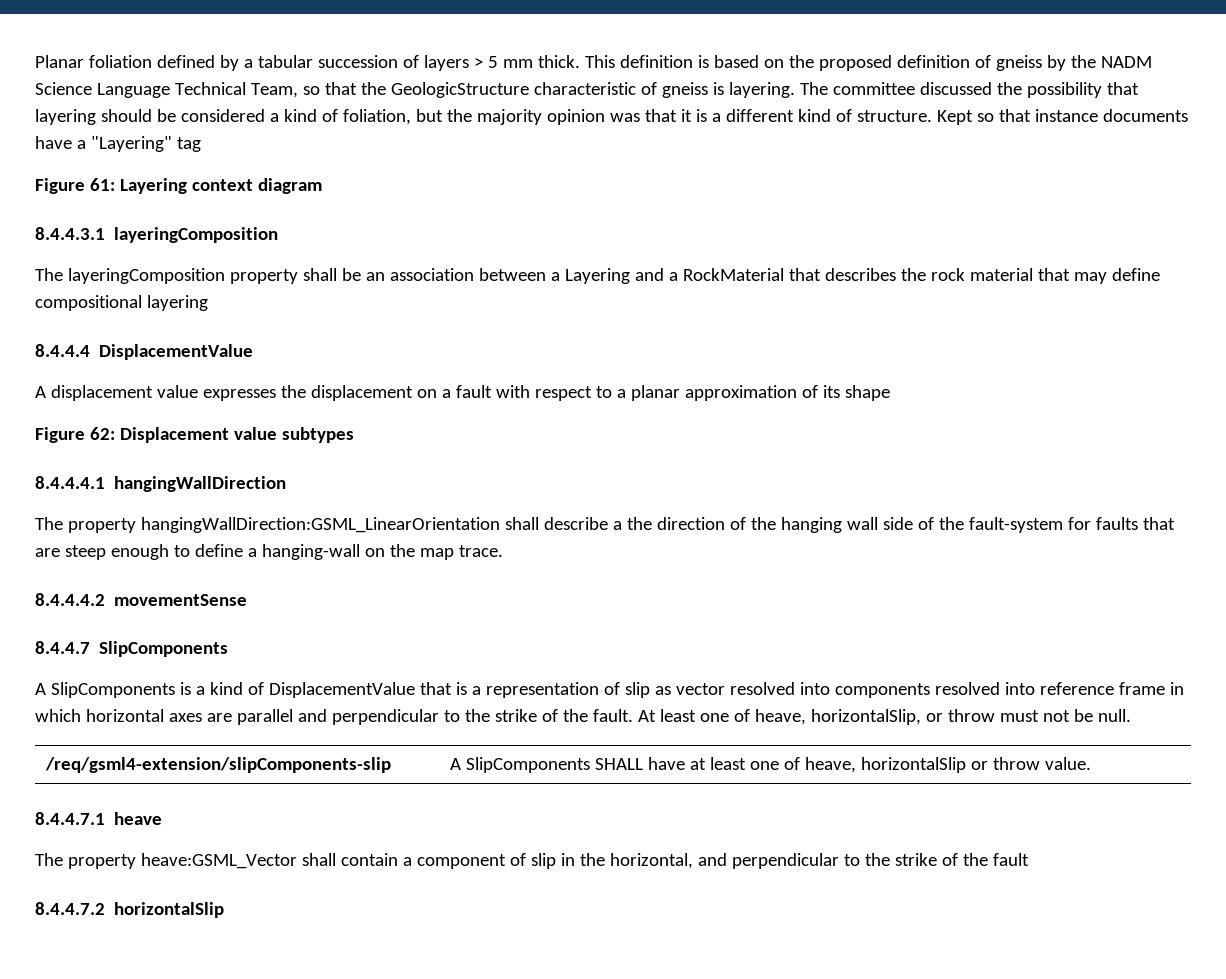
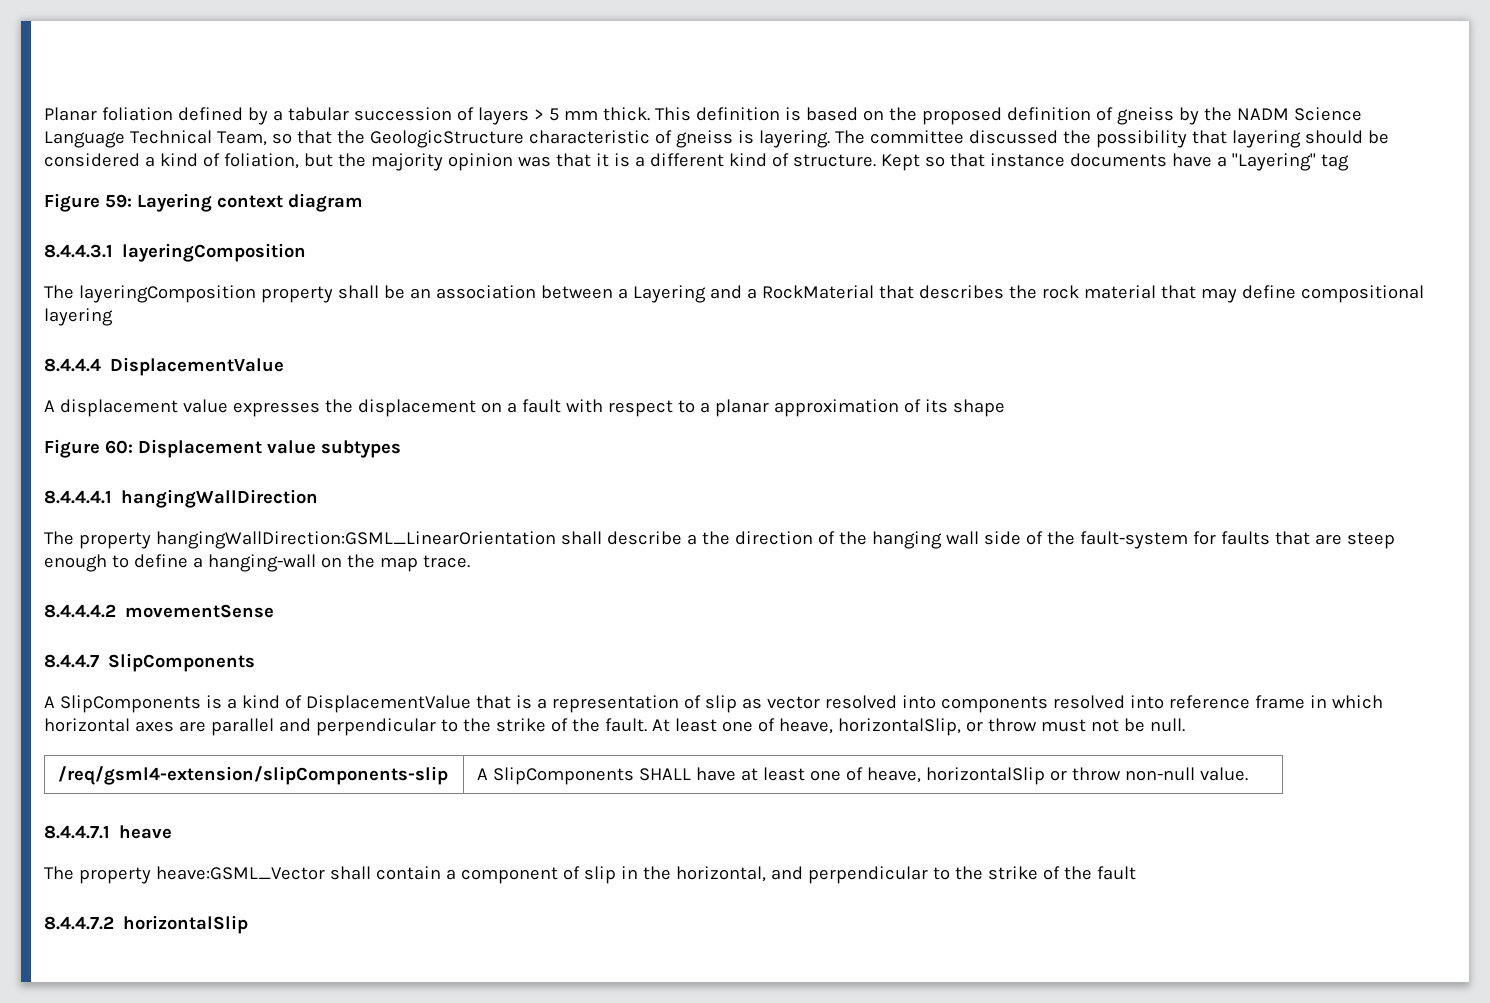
[89,178,115,191] 61: -> [104,194,132,208] 59:
[89,427,115,440] 62: -> [104,440,133,454] 60:
(1041, 763) none -> [1125,767,1196,781] non-null

